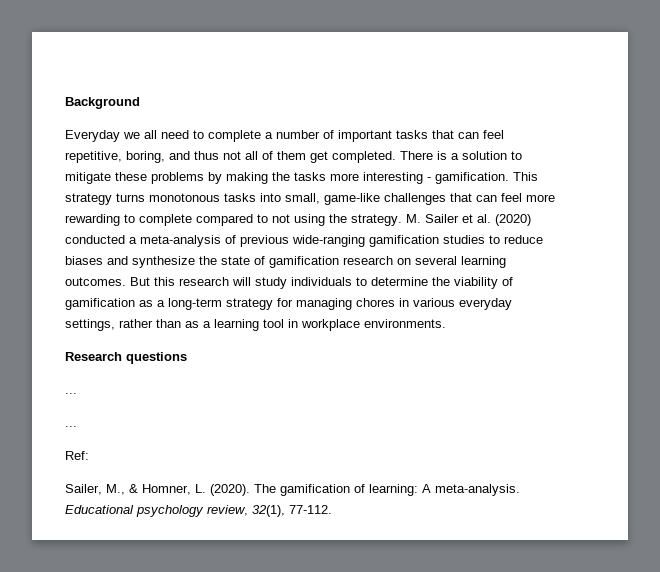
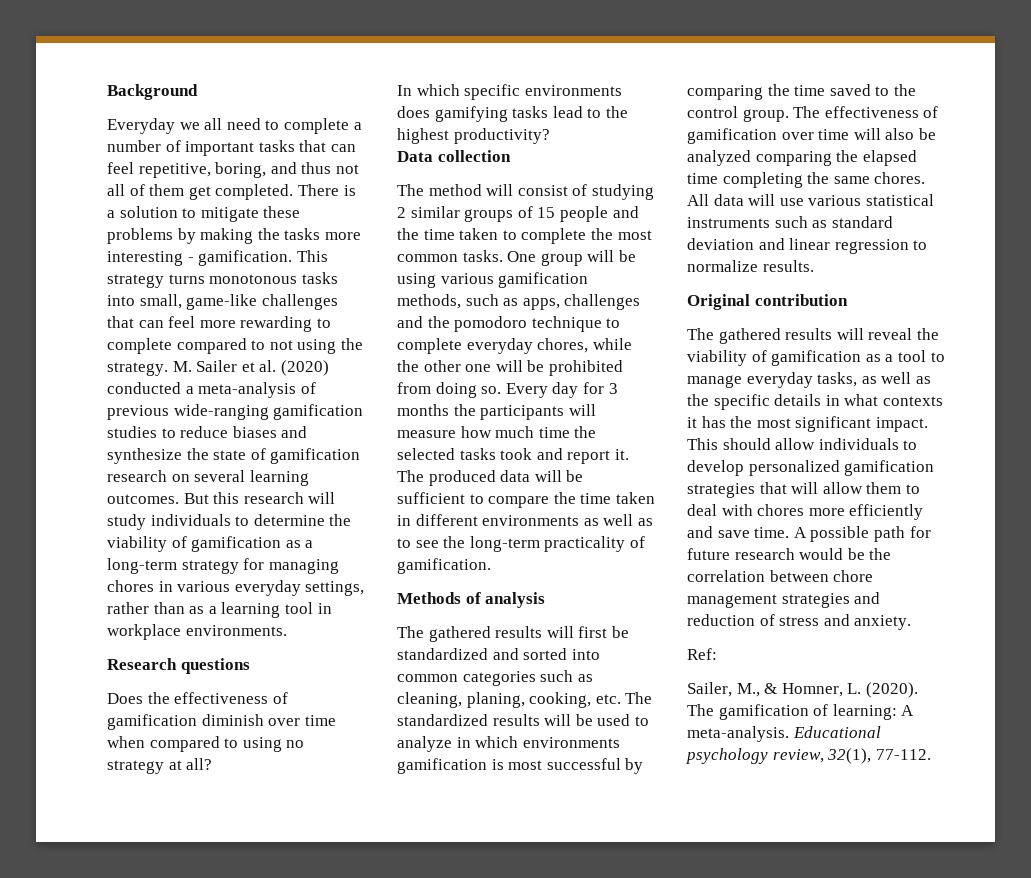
[65,393,77,394] [65,426,77,427] ... // ... -> [107,692,288,704] [107,714,336,730] [107,736,305,752] [107,758,213,774] [397,84,622,100] [397,106,628,122] [397,128,550,144] [397,150,511,162] [397,184,654,200] [397,206,639,222] [397,228,652,244] [397,250,636,266] [397,272,589,288] [397,294,641,310] [397,316,621,332] [397,338,632,354] [397,360,623,376] [397,382,618,398] [397,404,596,420] [397,426,597,438] [397,448,629,464] [397,470,584,486] [397,492,655,508] [397,514,653,526] [397,536,645,552] [397,558,491,574] [397,592,546,608] [397,626,629,642] [397,648,600,660] [397,670,593,686] [397,692,653,708] [397,714,649,726] [397,736,620,752] [397,758,644,774] [687,84,916,100] [687,106,939,122] [687,128,936,144] [687,150,917,166] [687,172,926,188] [687,194,934,206] [687,216,893,228] [687,238,928,254] [687,260,814,272] [687,294,848,310] [687,328,939,344] [687,350,945,366] [687,372,931,388] [687,394,943,410] [687,416,928,432] [687,438,918,450] [687,460,935,476] [687,482,920,498] [687,504,924,520] [687,526,931,542] [687,548,892,560] [687,570,874,582] [687,592,881,608] [687,614,912,630] Does the effectiveness of gamification diminish over time when compared to using no strategy at all? // In which specific environments does gamifying tasks lead to the highest productivity? // Data collection // The method will consist of studying 2 similar groups of 15 people and the time taken to complete the most common tasks. One group will be using various gamification methods, such as apps, challenges and the pomodoro technique to complete everyday chores, while the other one will be prohibited from doing so. Every day for 3 months the participants will measure how much time the selected tasks took and report it. The produced data will be sufficient to compare the time taken in different environments as well as to see the long-term practicality of gamification. // Methods of analysis // The gathered results will first be standardized and sorted into common categories such as cleaning, planing, cooking, etc. The standardized results will be used to analyze in which environments gamification is most successful by comparing the time saved to the control group. The effectiveness of gamification over time will also be analyzed comparing the elapsed time completing the same chores. All data will use various statistical instruments such as standard deviation and linear regression to normalize results. // Original contribution // The gathered results will reveal the viability of gamification as a tool to manage everyday tasks, as well as the specific details in what contexts it has the most significant impact. This should allow individuals to develop personalized gamification strategies that will allow them to deal with chores more efficiently and save time. A possible path for future research would be the correlation between chore management strategies and reduction of stress and anxiety.

